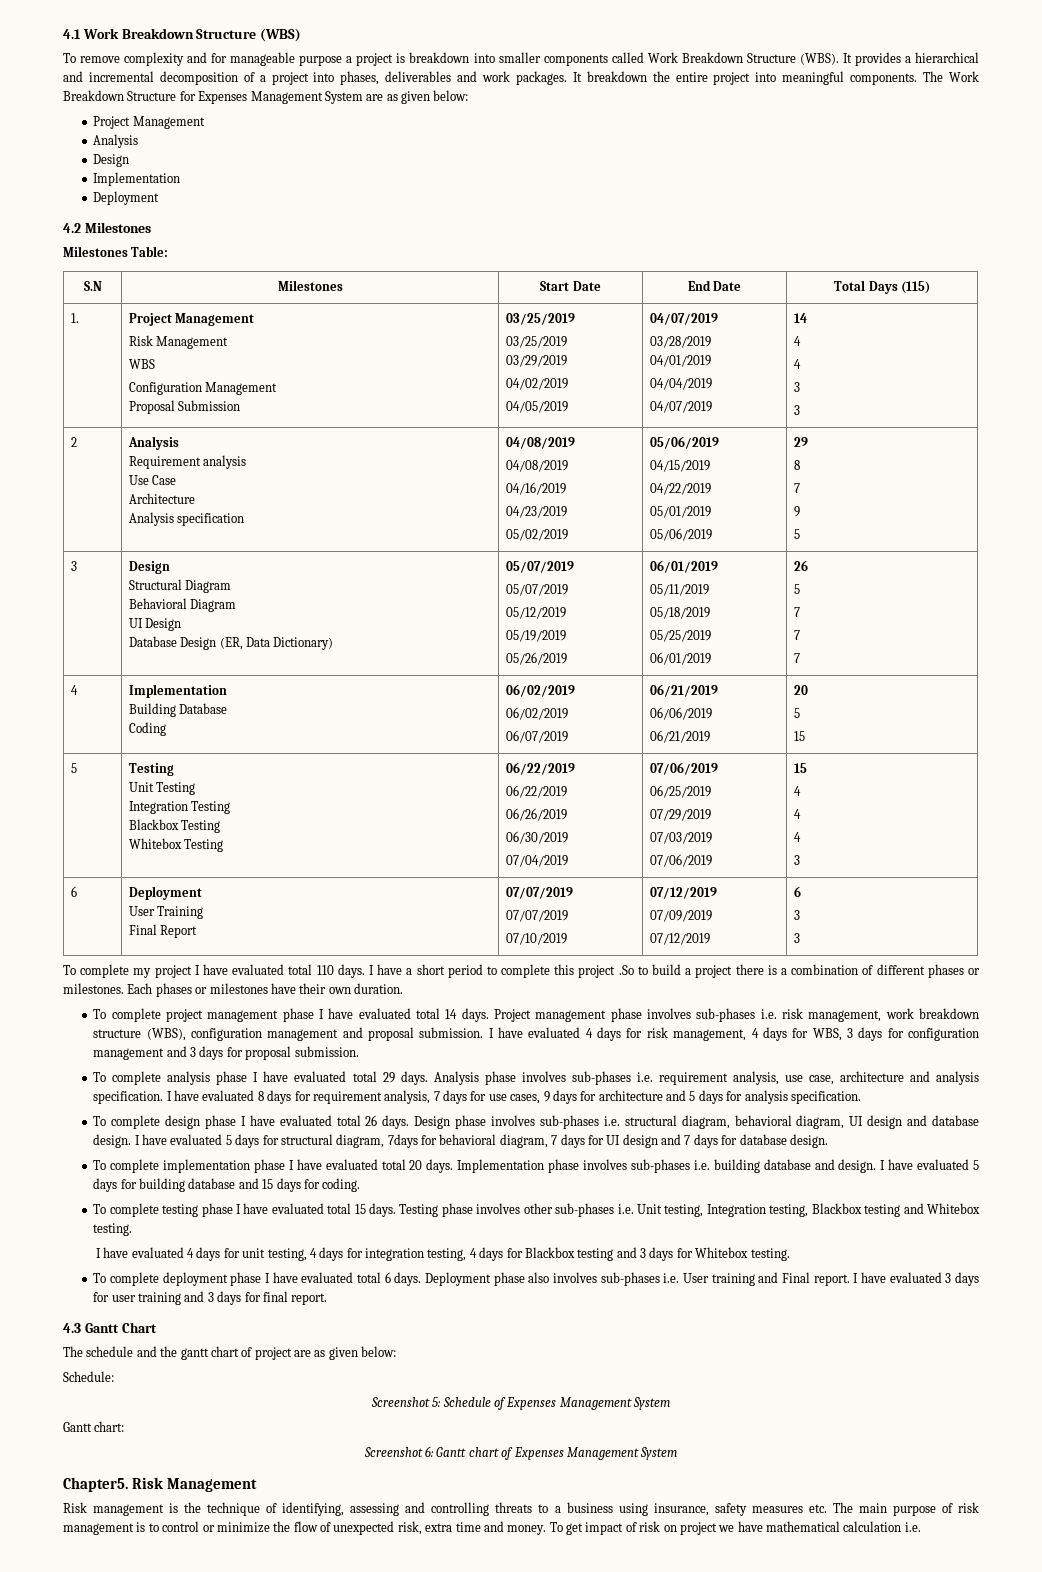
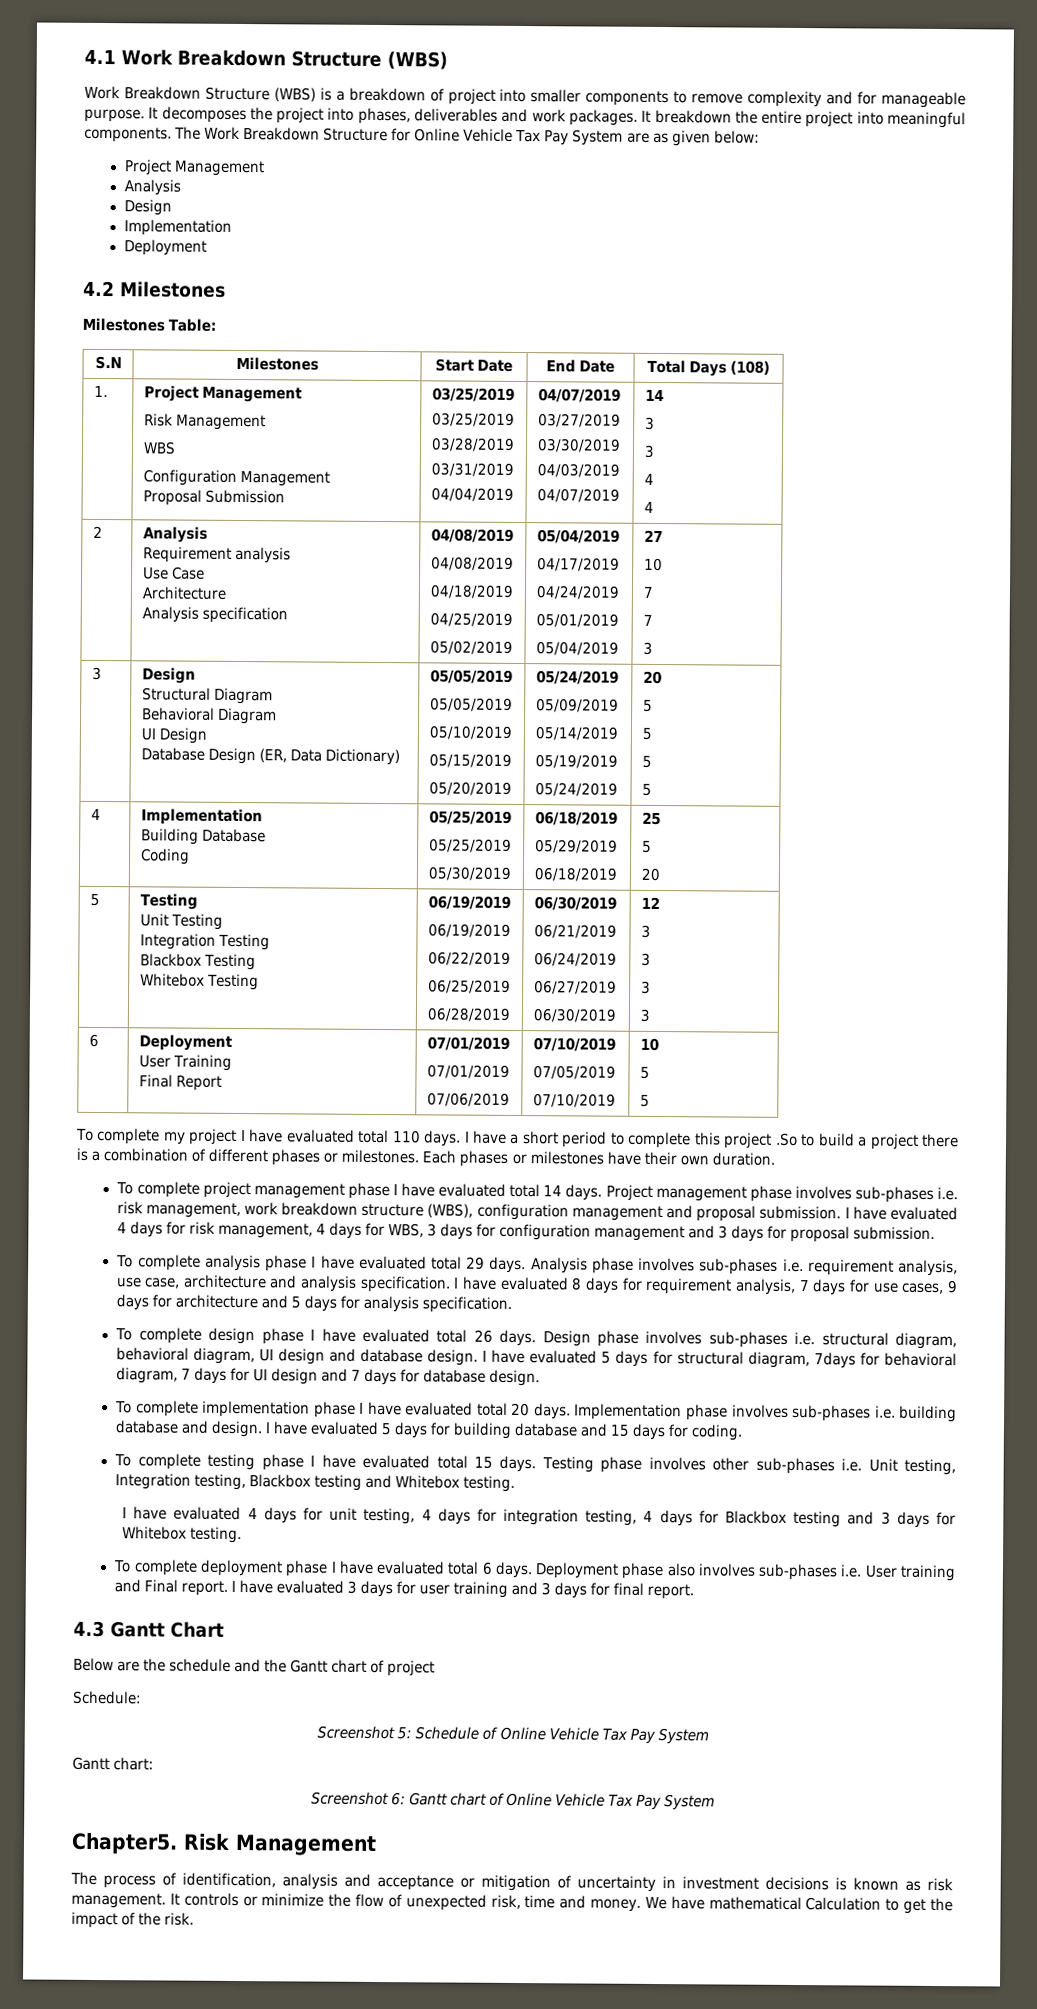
[63,53,76,63] To -> [84,85,688,107] Work Breakdown Structure (WBS) is a breakdown of project into smaller components to
[299,52,979,66] [63,71,266,85] purpose a project is breakdown into smaller components called Work Breakdown Structure (WBS). It provides a hierarchical and incremental decomposition of a -> [84,106,273,124] purpose. It decomposes the
[198,91,323,104] Expenses Management -> [414,128,570,146] Online Vehicle Tax Pay
[900,281,930,294] (115) -> [730,360,771,375] (108)
[505,355,567,367] [505,378,568,390] [505,401,568,413] [649,313,718,325] [649,336,711,348] [649,355,711,367] [649,378,712,390] 03/29/2019 // 04/02/2019 // 04/05/2019 | 04/07/2019 // 03/28/2019 // 04/01/2019 // 04/04/2019 -> [430,437,515,452] [430,462,514,477] [430,487,514,502] [537,388,621,403] [537,413,621,428] [536,438,621,453] [536,463,620,478] 03/28/2019 // 03/31/2019 // 04/04/2019 | 04/07/2019 // 03/27/2019 // 03/30/2019 // 04/03/2019
[793,336,801,346] [793,359,801,369] [793,382,800,392] [793,405,800,415] // 4 // 4 // 3 // 3 -> [644,416,655,430] [643,444,655,458] [643,473,654,485] [643,501,654,513] // 3 // 3 // 4 // 4
[505,482,566,495] [505,506,567,518] 04/16/2019 // 04/23/2019 -> [429,584,514,599] [429,612,513,627] 04/18/2019 // 04/25/2019
[649,436,719,449] [649,460,710,472] [649,483,711,495] [649,506,711,518] [649,528,712,541] [793,437,808,447] [793,460,800,470] [793,483,800,493] [793,506,800,517] [793,529,800,539] 05/06/2019 // 04/15/2019 // 04/22/2019 // 05/01/2019 // 05/06/2019 | 29 // 8 // 7 // 9 // 5 -> [536,529,620,544] [536,557,620,572] [535,585,619,600] [535,613,619,628] [535,641,619,656] [643,529,663,543] [643,557,663,572] [642,586,653,598] [642,614,653,626] [642,641,653,655] 05/04/2019 // 04/17/2019 // 04/24/2019 // 05/01/2019 // 05/04/2019 | 27 // 10 // 7 // 7 // 3
[505,561,574,573] [505,584,568,596] [505,607,566,619] [505,630,566,642] [505,652,567,665] [649,560,718,573] [649,584,709,596] [649,607,710,619] [649,630,711,642] [649,652,711,665] [793,560,808,571] [793,584,800,594] [793,607,800,617] [793,630,800,640] [793,653,800,663] 05/07/2019 // 05/07/2019 // 05/12/2019 // 05/19/2019 // 05/26/2019 | 06/01/2019 // 05/11/2019 // 05/18/2019 // 05/25/2019 // 06/01/2019 | 26 // 5 // 7 // 7 // 7 -> [429,669,513,684] [429,697,513,712] [428,725,512,740] [428,753,512,768] [428,781,512,796] [535,670,619,685] [535,698,619,713] [534,726,618,741] [534,754,618,769] [534,782,618,797] [642,670,662,685] [642,699,653,712] [641,727,652,740] [641,755,652,768] [641,783,652,796] 05/05/2019 // 05/05/2019 // 05/10/2019 // 05/15/2019 // 05/20/2019 | 05/24/2019 // 05/09/2019 // 05/14/2019 // 05/19/2019 // 05/24/2019 | 20 // 5 // 5 // 5 // 5
[505,684,575,697] [505,707,568,720] [505,730,568,743] [649,684,718,697] [649,707,712,720] [649,730,710,743] [793,685,808,695] [793,708,800,718] [793,731,805,741] 06/02/2019 // 06/02/2019 // 06/07/2019 | 06/21/2019 // 06/06/2019 // 06/21/2019 | 20 // 5 // 15 -> [428,810,512,825] [428,838,512,853] [427,866,511,881] [534,811,618,826] [534,839,618,854] [533,867,617,882] [641,811,661,826] [641,840,652,853] [640,867,660,882] 05/25/2019 // 05/25/2019 // 05/30/2019 | 06/18/2019 // 05/29/2019 // 06/18/2019 | 25 // 5 // 20
[505,762,575,775] [505,785,567,798] [505,808,567,821] [505,831,568,844] [505,855,568,867] [649,762,718,775] [649,785,711,798] [649,809,711,821] [649,832,712,844] [649,854,712,867] [793,763,807,773] [793,786,801,796] [793,809,801,819] [793,832,801,842] 06/22/2019 // 06/22/2019 // 06/26/2019 // 06/30/2019 // 07/04/2019 | 07/06/2019 // 06/25/2019 // 07/29/2019 // 07/03/2019 // 07/06/2019 | 15 // 4 // 4 // 4 -> [427,895,511,910] [427,923,511,938] [427,951,511,966] [427,979,511,994] [426,1007,510,1022] [533,896,617,911] [533,924,617,939] [533,952,617,967] [533,980,617,995] [532,1008,616,1023] [640,896,660,910] [640,924,651,938] [640,952,651,966] [640,980,651,994] 06/19/2019 // 06/19/2019 // 06/22/2019 // 06/25/2019 // 06/28/2019 | 06/30/2019 // 06/21/2019 // 06/24/2019 // 06/27/2019 // 06/30/2019 | 12 // 3 // 3 // 3
[505,887,573,899] [505,910,568,922] [505,933,567,945] [649,887,717,899] [649,910,712,922] [649,933,710,945] [793,886,801,897] [793,910,800,920] [793,933,800,943] 07/07/2019 // 07/07/2019 // 07/10/2019 | 07/12/2019 // 07/09/2019 // 07/12/2019 | 6 // 3 // 3 -> [426,1036,510,1051] [426,1064,510,1079] [426,1092,510,1107] [532,1037,616,1052] [532,1065,616,1080] [532,1093,616,1108] [639,1037,659,1052] [639,1066,650,1079] [639,1094,650,1107] 07/01/2019 // 07/01/2019 // 07/06/2019 | 07/10/2019 // 07/05/2019 // 07/10/2019 | 10 // 5 // 5
[63,1346,83,1357] The -> [73,1657,167,1672] Below are the
[180,1348,209,1360] gantt -> [290,1659,329,1673] Gantt
[294,1346,397,1360] are as given below: -> (436, 1668) none
[506,1397,632,1410] Expenses Management -> [499,1726,656,1745] Online Vehicle Tax Pay
[513,1447,639,1460] Expenses Management -> [506,1792,663,1811] Online Vehicle Tax Pay
[63,1502,980,1516] [63,1521,200,1535] Risk management is the technique of identifying, assessing and controlling threats to a business using insurance, safety measures etc. The main purpose of risk management is to control -> [70,1871,953,1893] [71,1892,239,1909] The process of identification, analysis and acceptance or mitigation of uncertainty in investment decisions is known as risk management. It controls
[425,1523,453,1532] extra -> (521, 1902) none
[549,1521,921,1535] To get impact of risk on project we have mathematical calculation i.e. -> [644,1896,953,1914] [71,1911,195,1929] We have mathematical Calculation to get the impact of the risk.

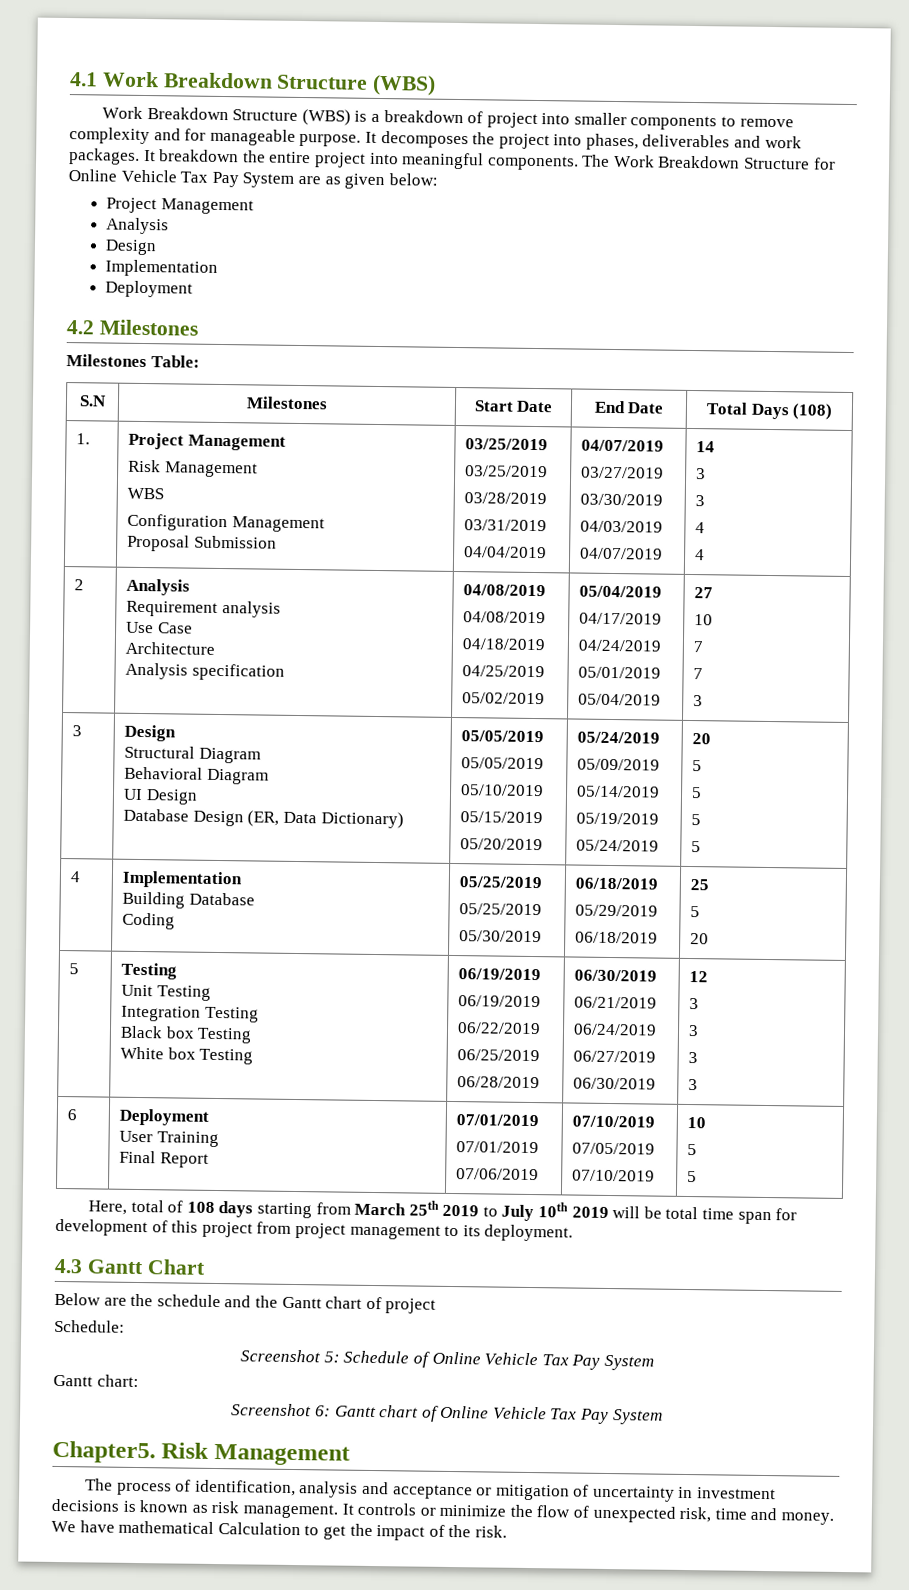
[139,953,256,971] [139,973,205,987] Blackbox Testing // Whitebox -> [120,1025,253,1044] [120,1046,196,1060] Black box Testing // White box
[76,1127,959,1150] [76,1147,775,1167] [115,1181,958,1203] [116,1201,959,1222] [116,1221,936,1243] [115,1254,958,1277] [115,1274,958,1296] [115,1294,512,1313] [114,1327,957,1350] [115,1347,957,1369] [115,1367,541,1387] [114,1400,957,1423] [114,1420,743,1441] [113,1453,957,1476] [114,1473,515,1492] [122,1506,957,1528] [122,1526,243,1544] [112,1559,956,1582] [113,1579,695,1600] To complete my project I have evaluated total 110 days. I have a short period to complete this project .So to build a project there is a combination of different phases or milestones. Each phases or milestones have their own duration. // To complete project management phase I have evaluated total 14 days. Project management phase involves sub-phases i.e. risk management, work breakdown structure (WBS), configuration management and proposal submission. I have evaluated 4 days for risk management, 4 days for WBS, 3 days for configuration management and 3 days for proposal submission. // To complete analysis phase I have evaluated total 29 days. Analysis phase involves sub-phases i.e. requirement analysis, use case, architecture and analysis specification. I have evaluated 8 days for requirement analysis, 7 days for use cases, 9 days for architecture and 5 days for analysis specification. // To complete design phase I have evaluated total 26 days. Design phase involves sub-phases i.e. structural diagram, behavioral diagram, UI design and database design. I have evaluated 5 days for structural diagram, 7days for behavioral diagram, 7 days for UI design and 7 days for database design. // To complete implementation phase I have evaluated total 20 days. Implementation phase involves sub-phases i.e. building database and design. I have evaluated 5 days for building database and 15 days for coding. // To complete testing phase I have evaluated total 15 days. Testing phase involves other sub-phases i.e. Unit testing, Integration testing, Blackbox testing and Whitebox testing. // I have evaluated 4 days for unit testing, 4 days for integration testing, 4 days for Blackbox testing and 3 days for Whitebox testing. // To complete deployment phase I have evaluated total 6 days. Deployment phase also involves sub-phases i.e. User training and Final report. I have evaluated 3 days for user training and 3 days for final report. -> [87,1199,798,1225] [55,1218,574,1242] Here, total of 108 days starting from March 25th 2019 to July 10th 2019 will be total time span for development of this project from project management to its deployment.

